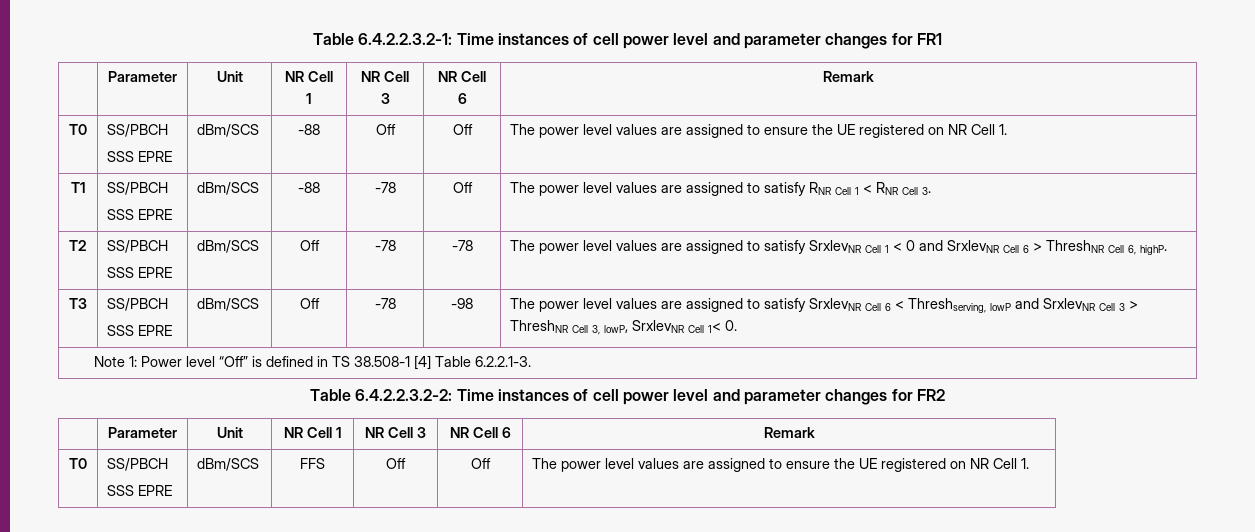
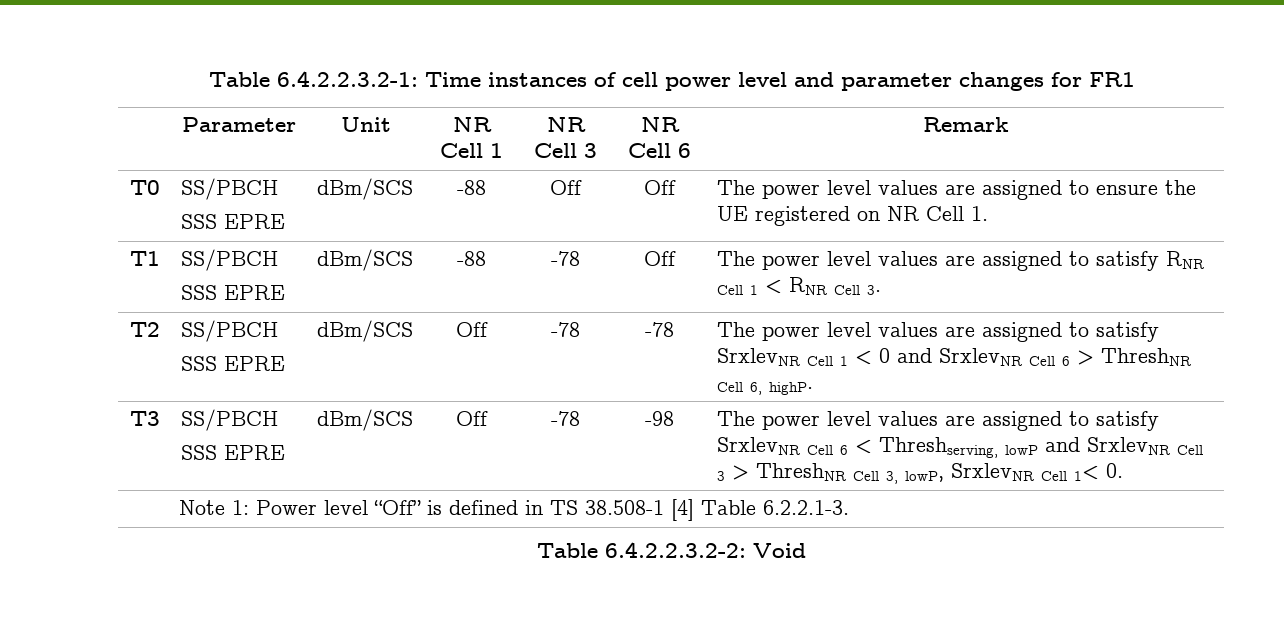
[456,389,945,405] [108,427,177,438] [216,427,243,438] [283,427,342,438] [365,427,426,438] [449,427,511,438] [763,427,815,438] [69,458,87,469] [107,458,169,471] [107,485,173,496] [197,458,260,471] [300,458,325,469] [386,458,406,469] [470,458,491,469] [532,458,1030,472] Time instances of cell power level and parameter changes for FR2 // | Parameter | Unit | NR Cell 1 | NR Cell 3 | NR Cell 6 | Remark // T0 | SS/PBCH // SSS EPRE | dBm/SCS | FFS | Off | Off | The power level values are assigned to ensure the UE registered on NR Cell 1. -> [753,543,806,558] Void

